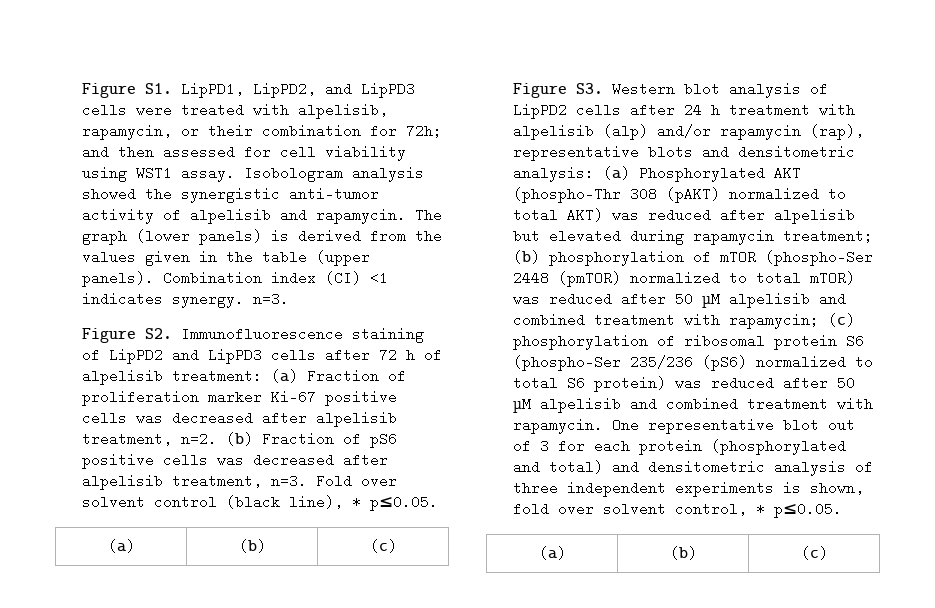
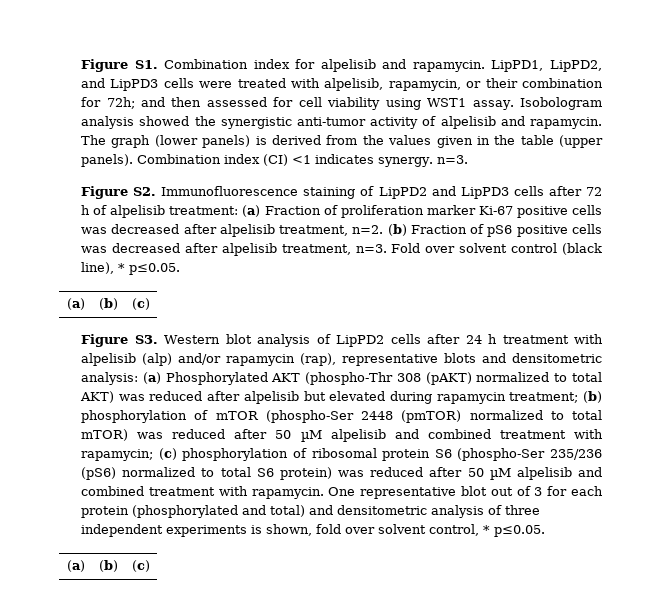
(173, 88) none -> [164,59,485,72] Combination index for alpelisib and rapamycin.

